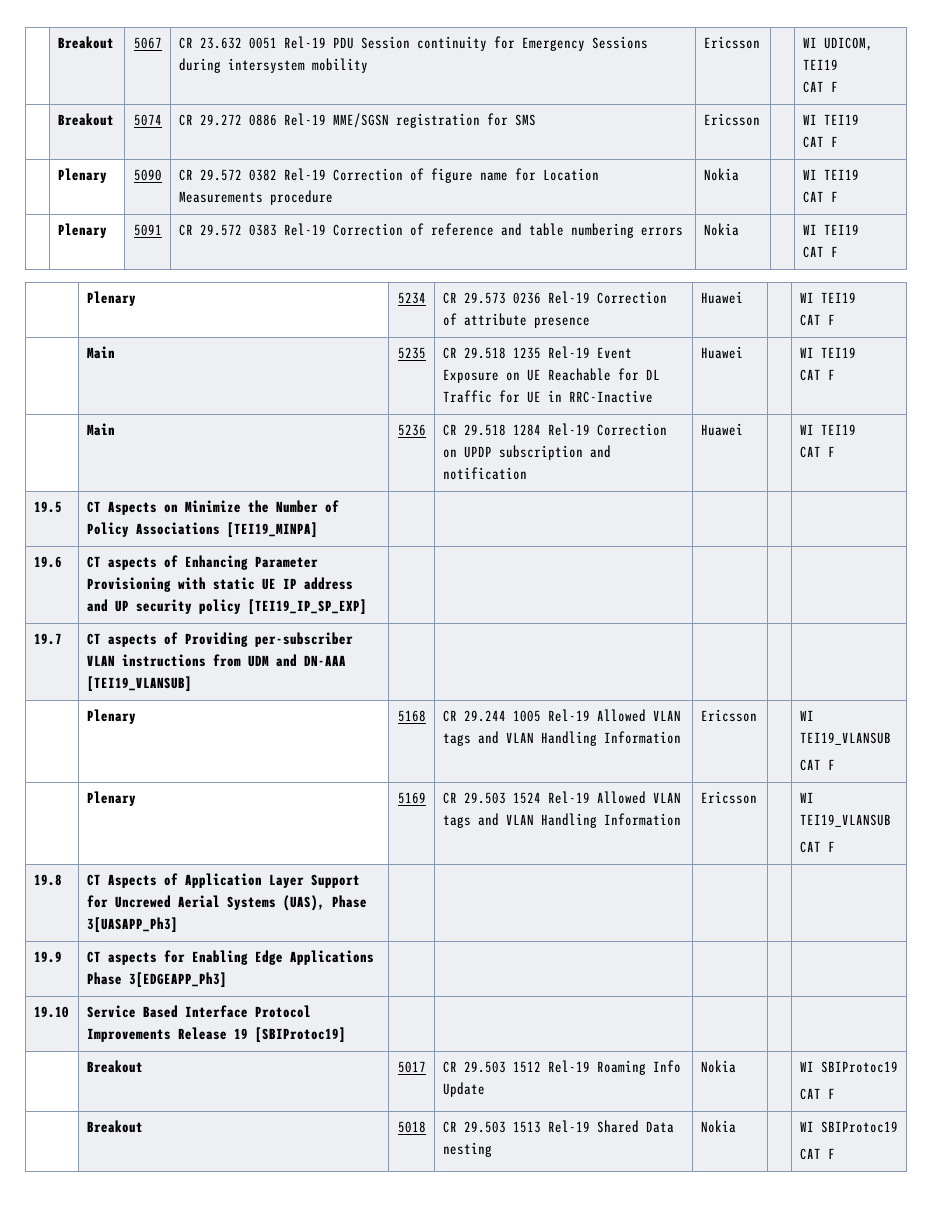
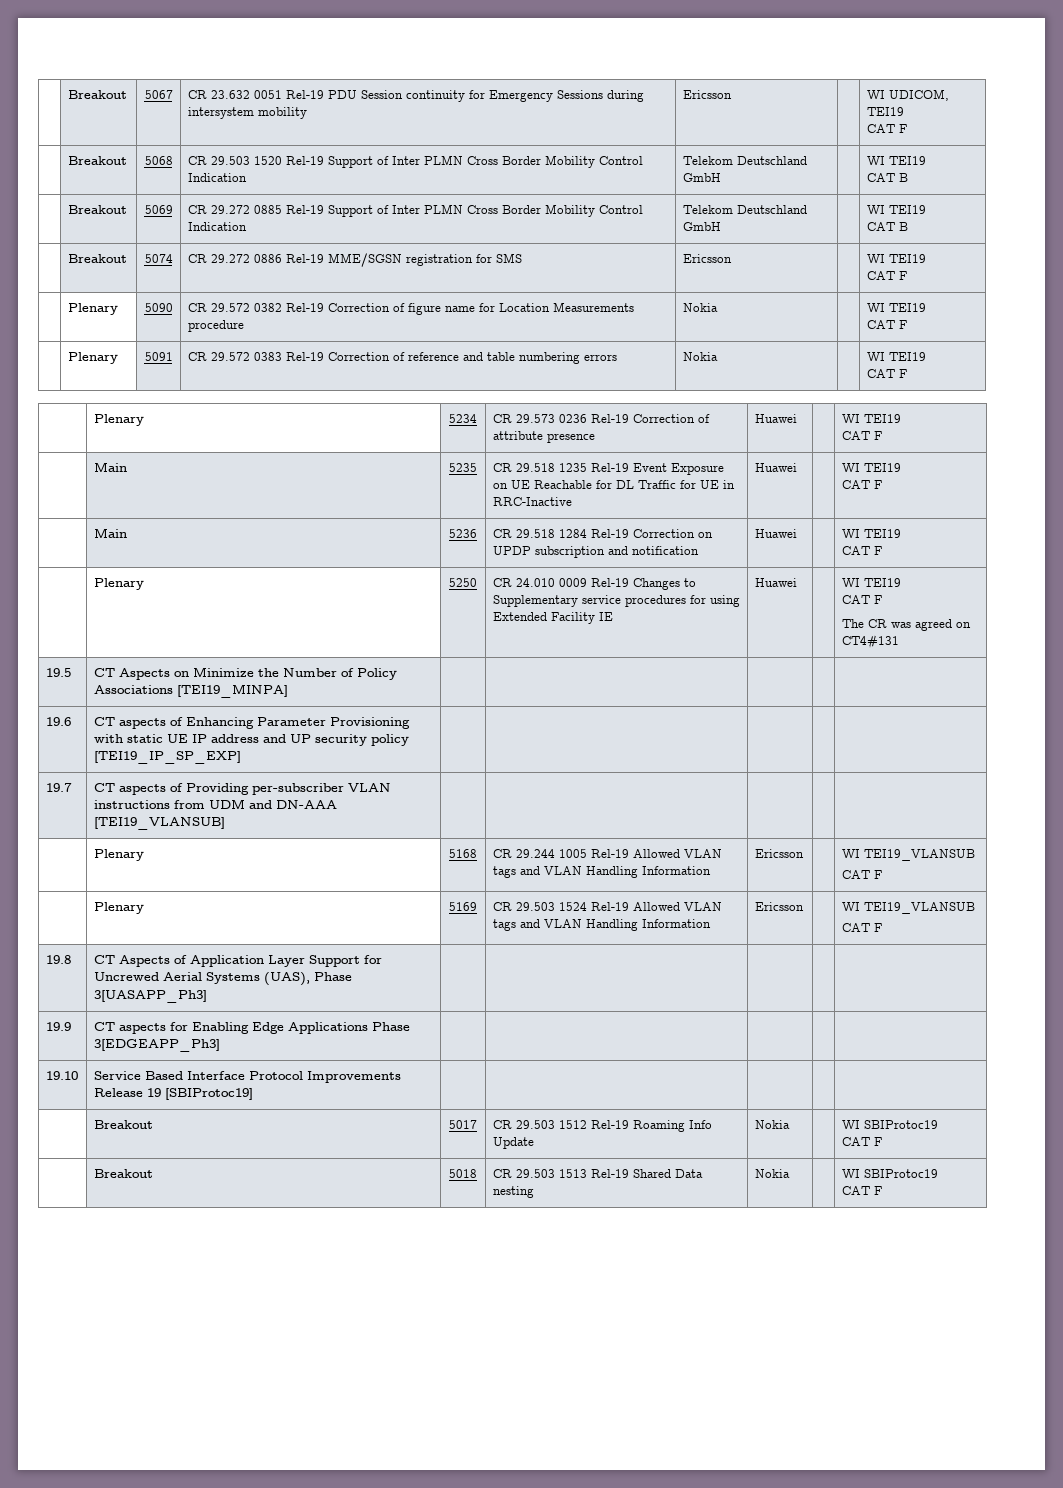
(838, 86) none -> [67,156,127,165] [144,156,173,165] [187,155,643,168] [187,173,247,182] [682,156,807,165] [682,173,721,182] [866,156,926,165] [866,173,908,182] [67,205,127,214] [144,205,173,214] [187,204,643,217] [187,222,247,231] [682,205,807,214] [682,222,721,231] [866,205,926,214] [866,222,908,231] // | Breakout | 5068 | CR 29.503 1520 Rel-19 Support of Inter PLMN Cross Border Mobility Control Indication | Telekom Deutschland GmbH | | WI TEI19 // CAT B // | Breakout | 5069 | CR 29.272 0885 Rel-19 Support of Inter PLMN Cross Border Mobility Control Indication | Telekom Deutschland GmbH | | WI TEI19 // CAT B
(835, 451) none -> [93,578,144,590] [449,578,477,587] [492,578,696,590] [492,595,740,607] [492,612,613,624] [754,578,797,587] [841,578,901,587] [841,595,882,604] [841,619,971,631] [841,635,899,649] // | Plenary | 5250 | CR 24.010 0009 Rel-19 Changes to Supplementary service procedures for using Extended Facility IE | Huawei | | WI TEI19 // CAT F // The CR was agreed on CT4#131

